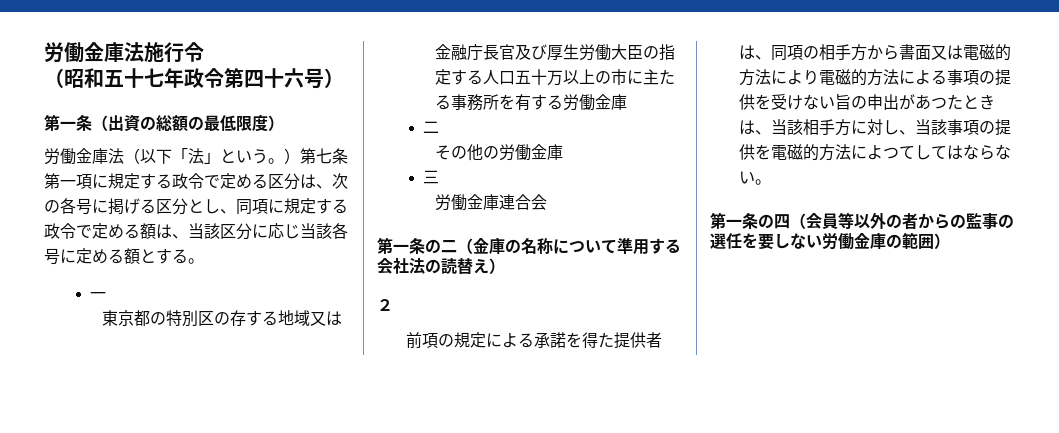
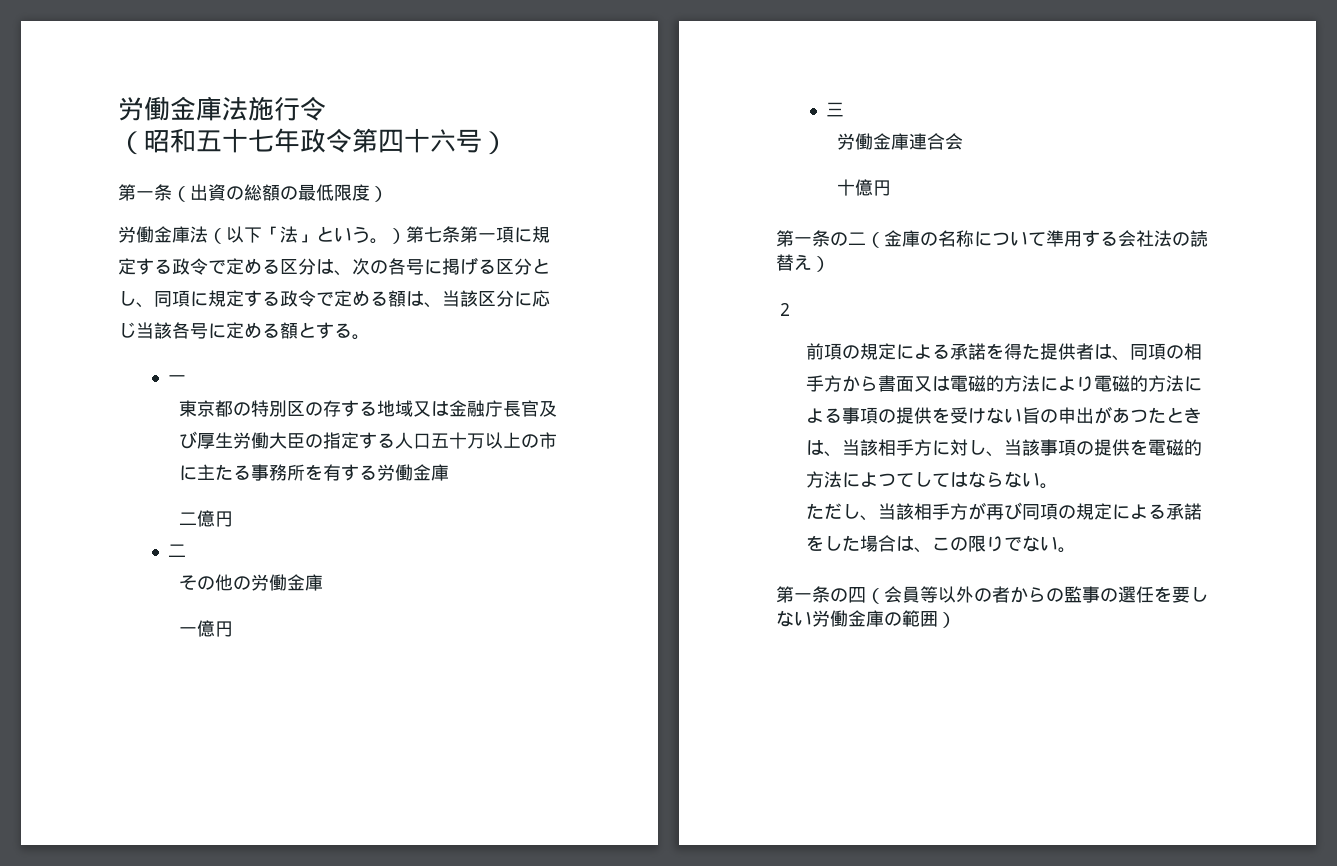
(627, 102) none -> [178,510,233,527] // 二億円
(563, 152) none -> [178,620,233,637] // 一億円
(547, 202) none -> [836,179,891,196] // 十億円
(771, 182) none -> [806,502,1203,521] [806,535,1077,553] // ただし、当該相手方が再び同項の規定による承諾をした場合は、この限りでない。

